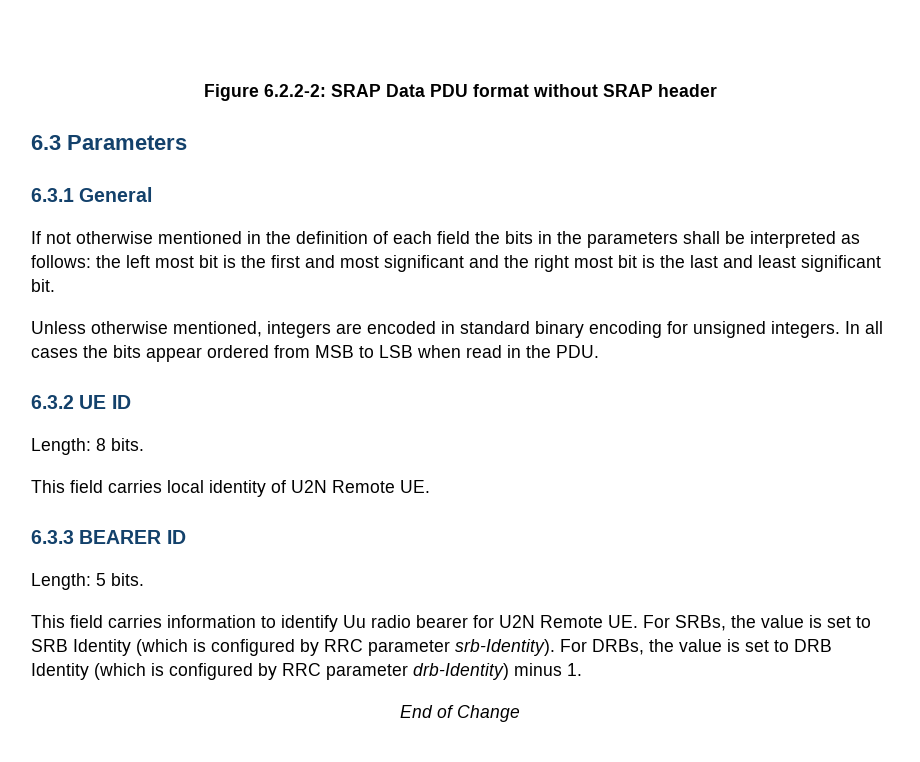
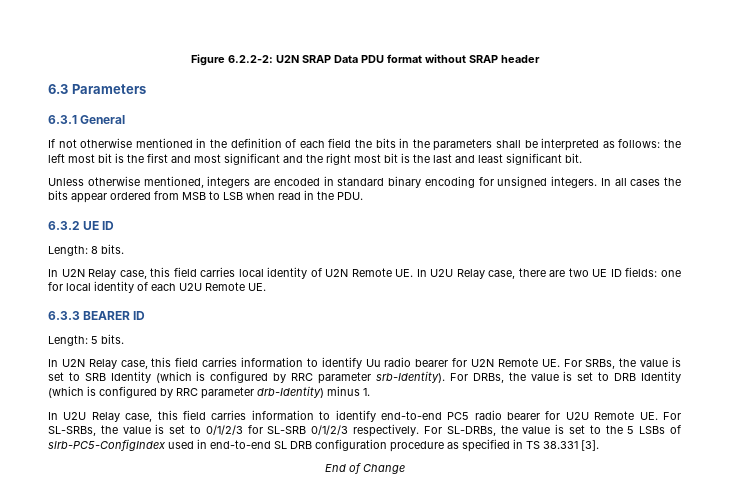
(326, 90) none -> [275,55,299,63] U2N
[31,480,65,493] This -> [48,267,171,279] In U2N Relay case, this
(430, 486) none -> [416,267,682,279] [48,281,266,293] In U2U Relay case, there are two UE ID fields: one for local identity of each U2U Remote UE.
[31,615,65,628] This -> [48,357,172,369] In U2N Relay case, this
(582, 669) none -> [48,410,682,422] [48,424,682,437] [48,439,599,452] // In U2U Relay case, this field carries information to identify end-to-end PC5 radio bearer for U2U Remote UE. For SL-SRBs, the value is set to 0/1/2/3 for SL-SRB 0/1/2/3 respectively. For SL-DRBs, the value is set to the 5 LSBs of slrb-PC5-ConfigIndex used in end-to-end SL DRB configuration procedure as specified in TS 38.331 [3].

